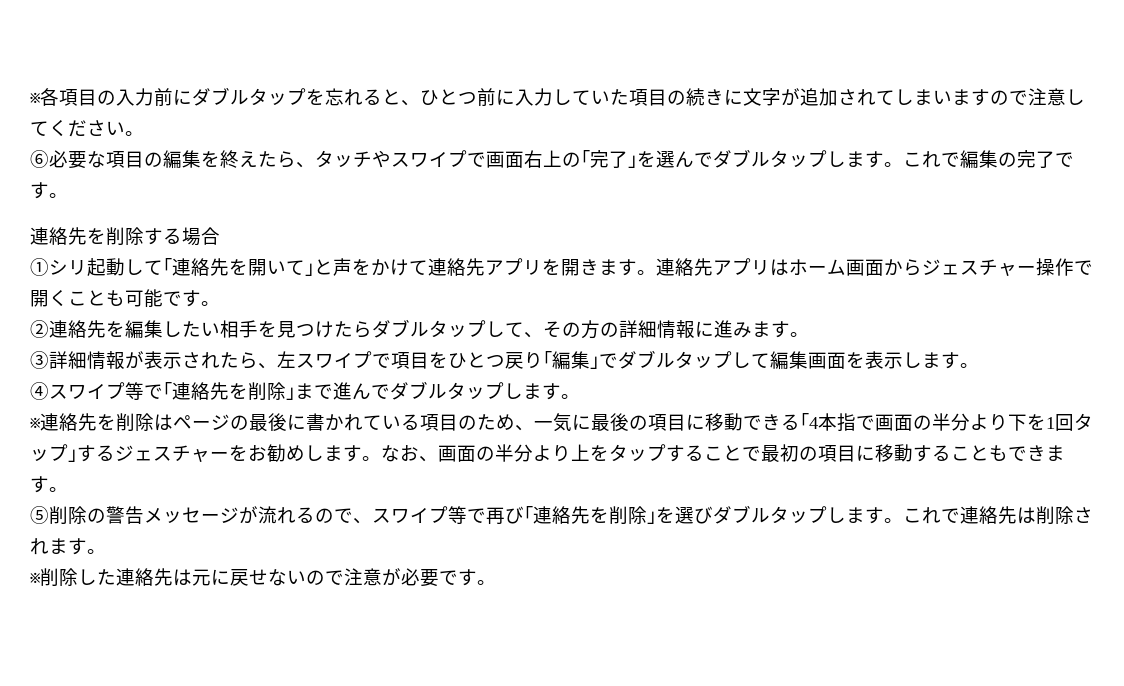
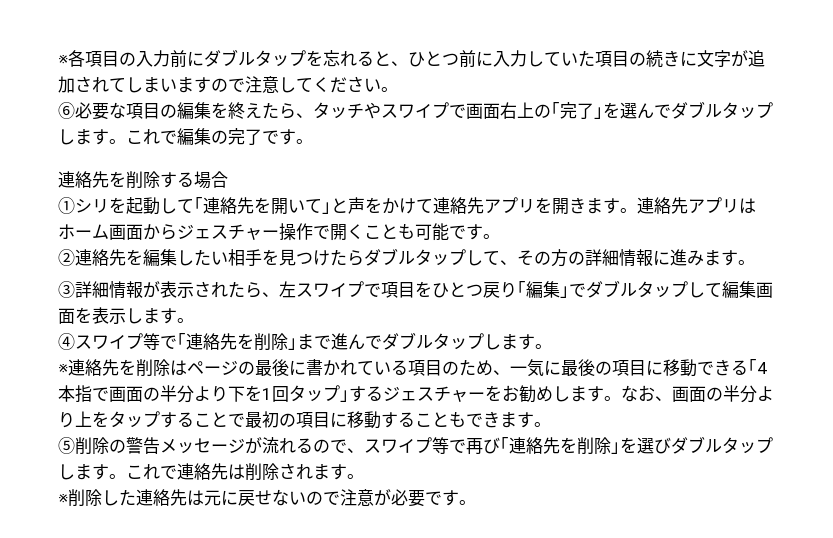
(87, 267) none -> [109,197,126,213] を

